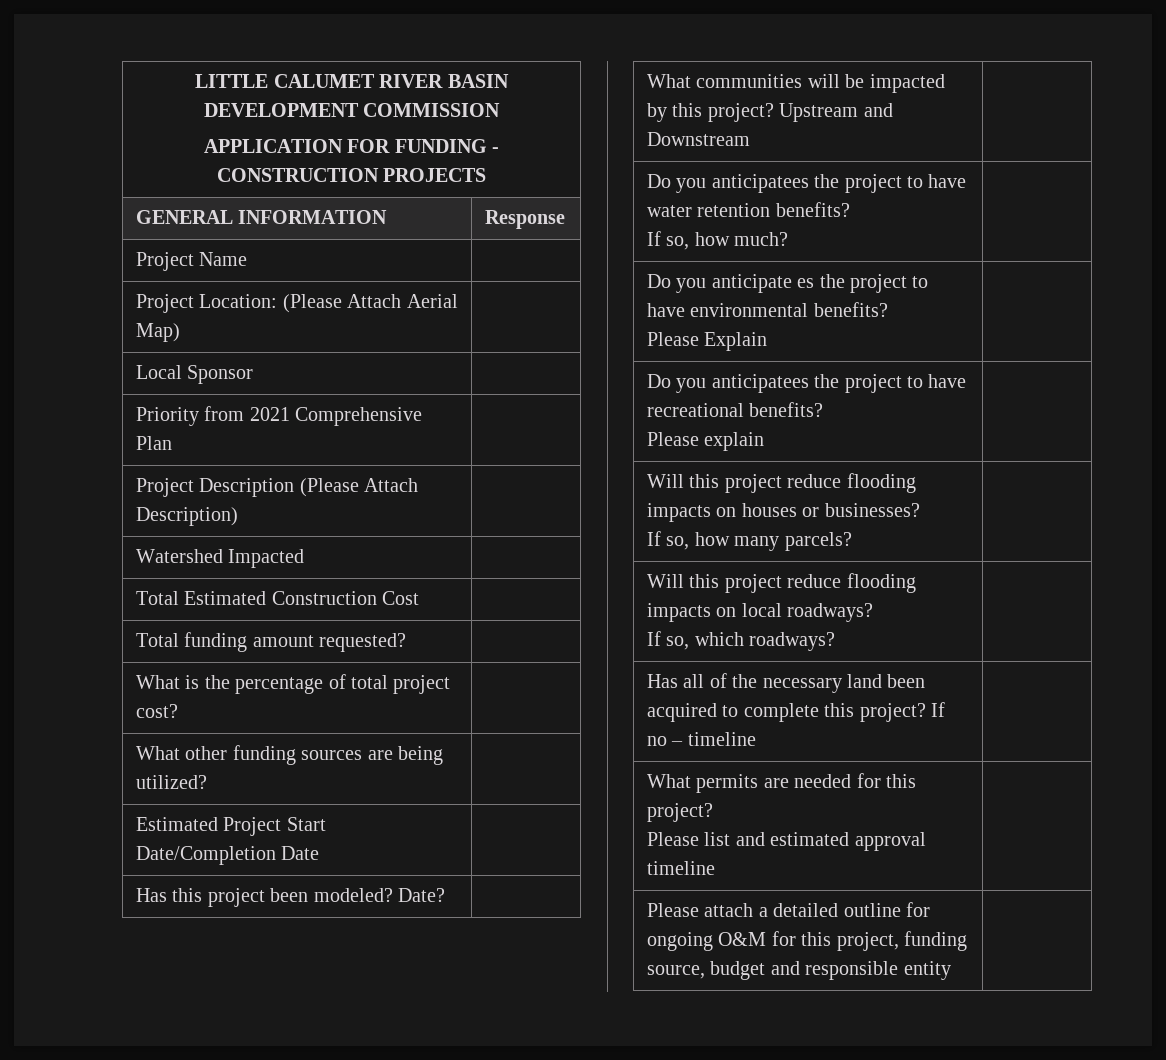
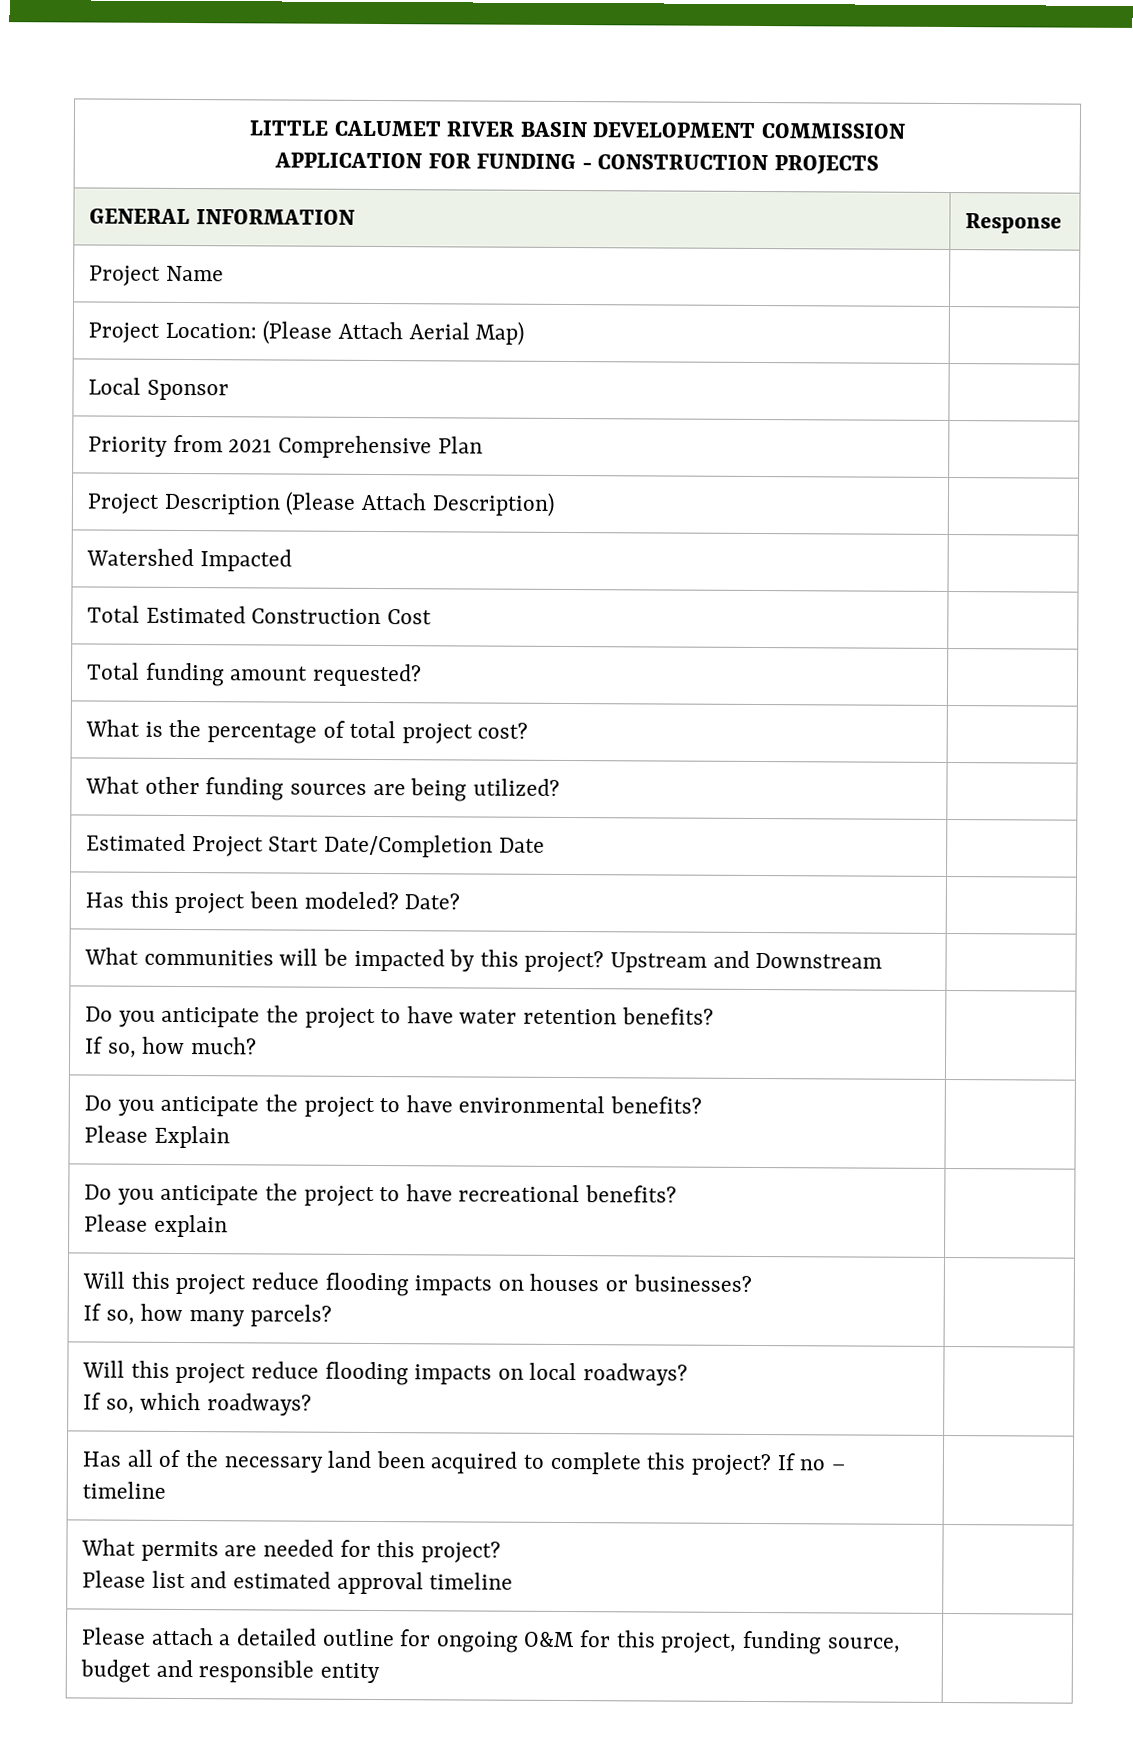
[711,174,809,193] anticipatees -> [161,1006,261,1028] anticipate
[797,278,815,288] es -> (260, 1106) none
[711,374,809,393] anticipatees -> [160,1184,260,1206] anticipate

